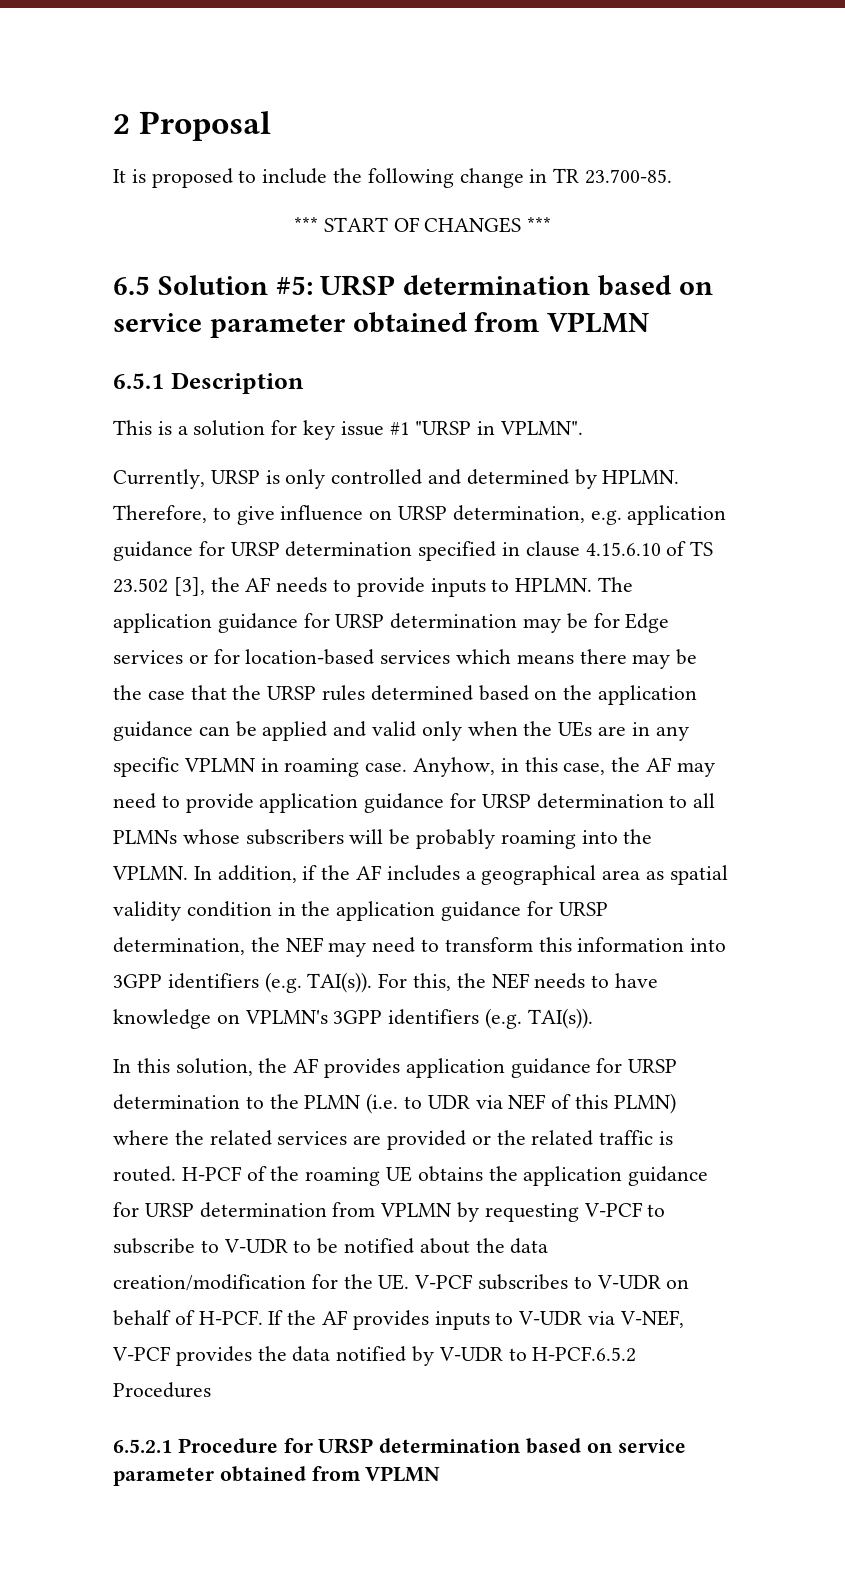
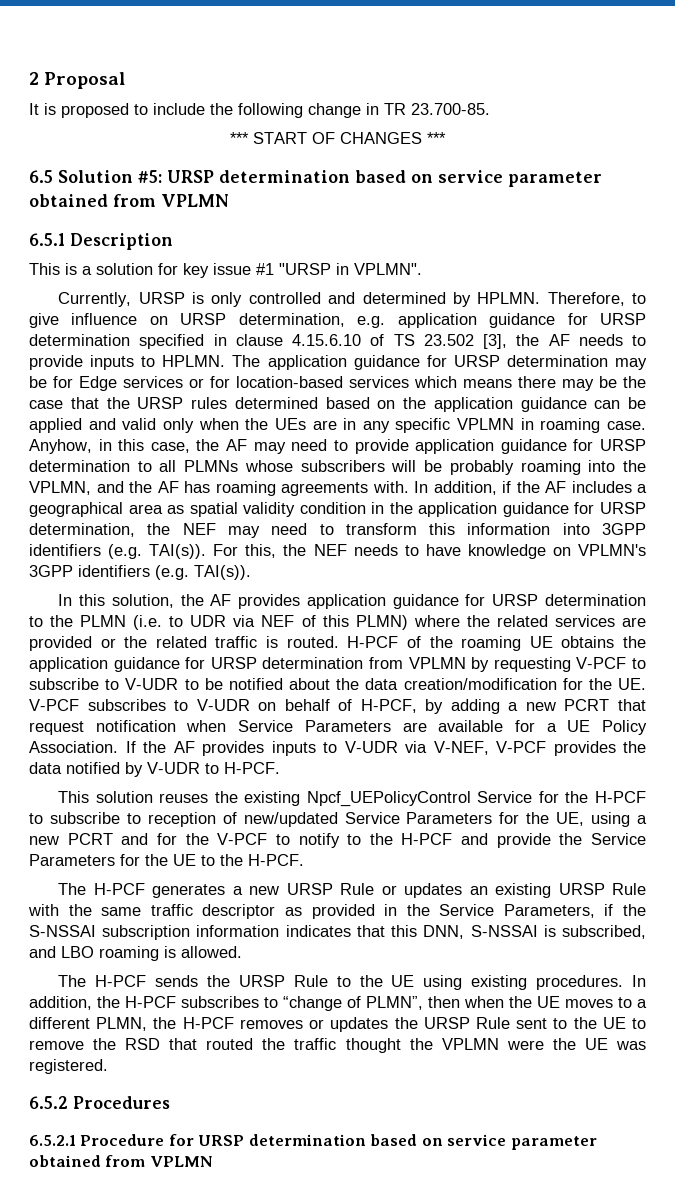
[112,866,188,880] VPLMN. -> [29,481,409,496] VPLMN, and the AF has roaming agreements with.
[198,1310,263,1325] H-PCF. -> [360,699,647,714] [29,720,647,735] [29,741,118,753] H-PCF, by adding a new PCRT that request notification when Service Parameters are available for a UE Policy Association.
[532,1346,637,1362] H-PCF.6.5.2 -> [224,762,280,774] [58,791,646,807] [29,812,647,827] [29,833,646,848] [29,854,304,866] [58,883,647,898] [28,904,646,919] [29,925,646,940] [29,946,242,961] [58,975,646,990] [29,996,647,1011] [29,1017,646,1032] [29,1038,647,1053] [29,1059,108,1074] [29,1096,68,1109] H-PCF. // This solution reuses the existing Npcf_UEPolicyControl Service for the H-PCF to subscribe to reception of new/updated Service Parameters for the UE, using a new PCRT and for the V-PCF to notify to the H-PCF and provide the Service Parameters for the UE to the H-PCF. // The H-PCF generates a new URSP Rule or updates an existing URSP Rule with the same traffic descriptor as provided in the Service Parameters, if the S-NSSAI subscription information indicates that this DNN, S-NSSAI is subscribed, and LBO roaming is allowed. // The H-PCF sends the URSP Rule to the UE using existing procedures. In addition, the H-PCF subscribes to “change of PLMN”, then when the UE moves to a different PLMN, the H-PCF removes or updates the URSP Rule sent to the UE to remove the RSD that routed the traffic thought the VPLMN were the UE was registered. // 6.5.2

